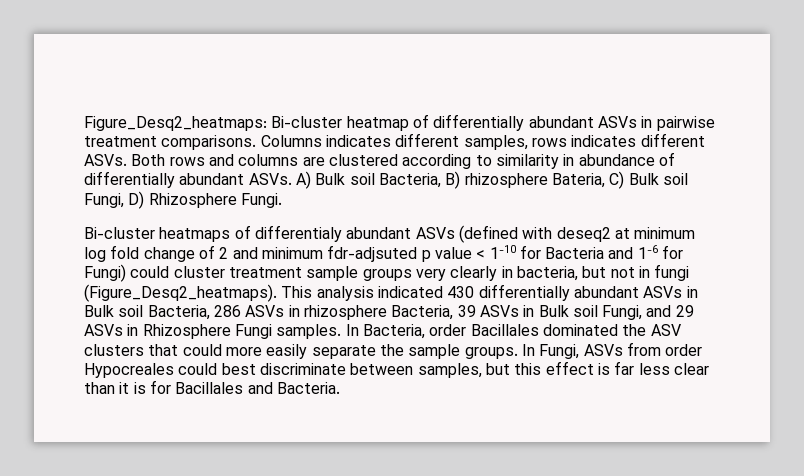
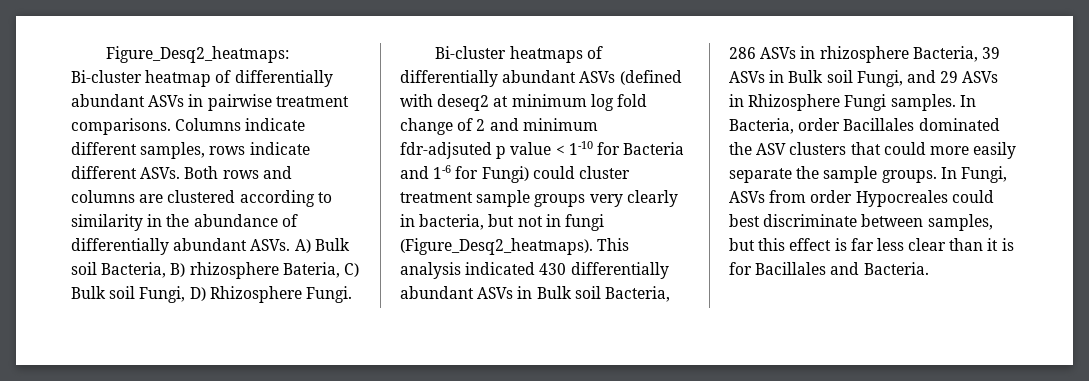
[325,135,391,147] indicates -> [245,118,306,131] indicate
[571,135,637,147] indicates -> [249,142,310,155] indicate
(575, 160) none -> [166,214,190,227] the
[254,225,342,242] differentialy -> [400,70,498,87] differentially

